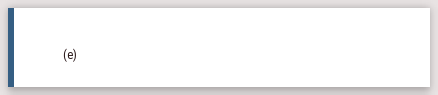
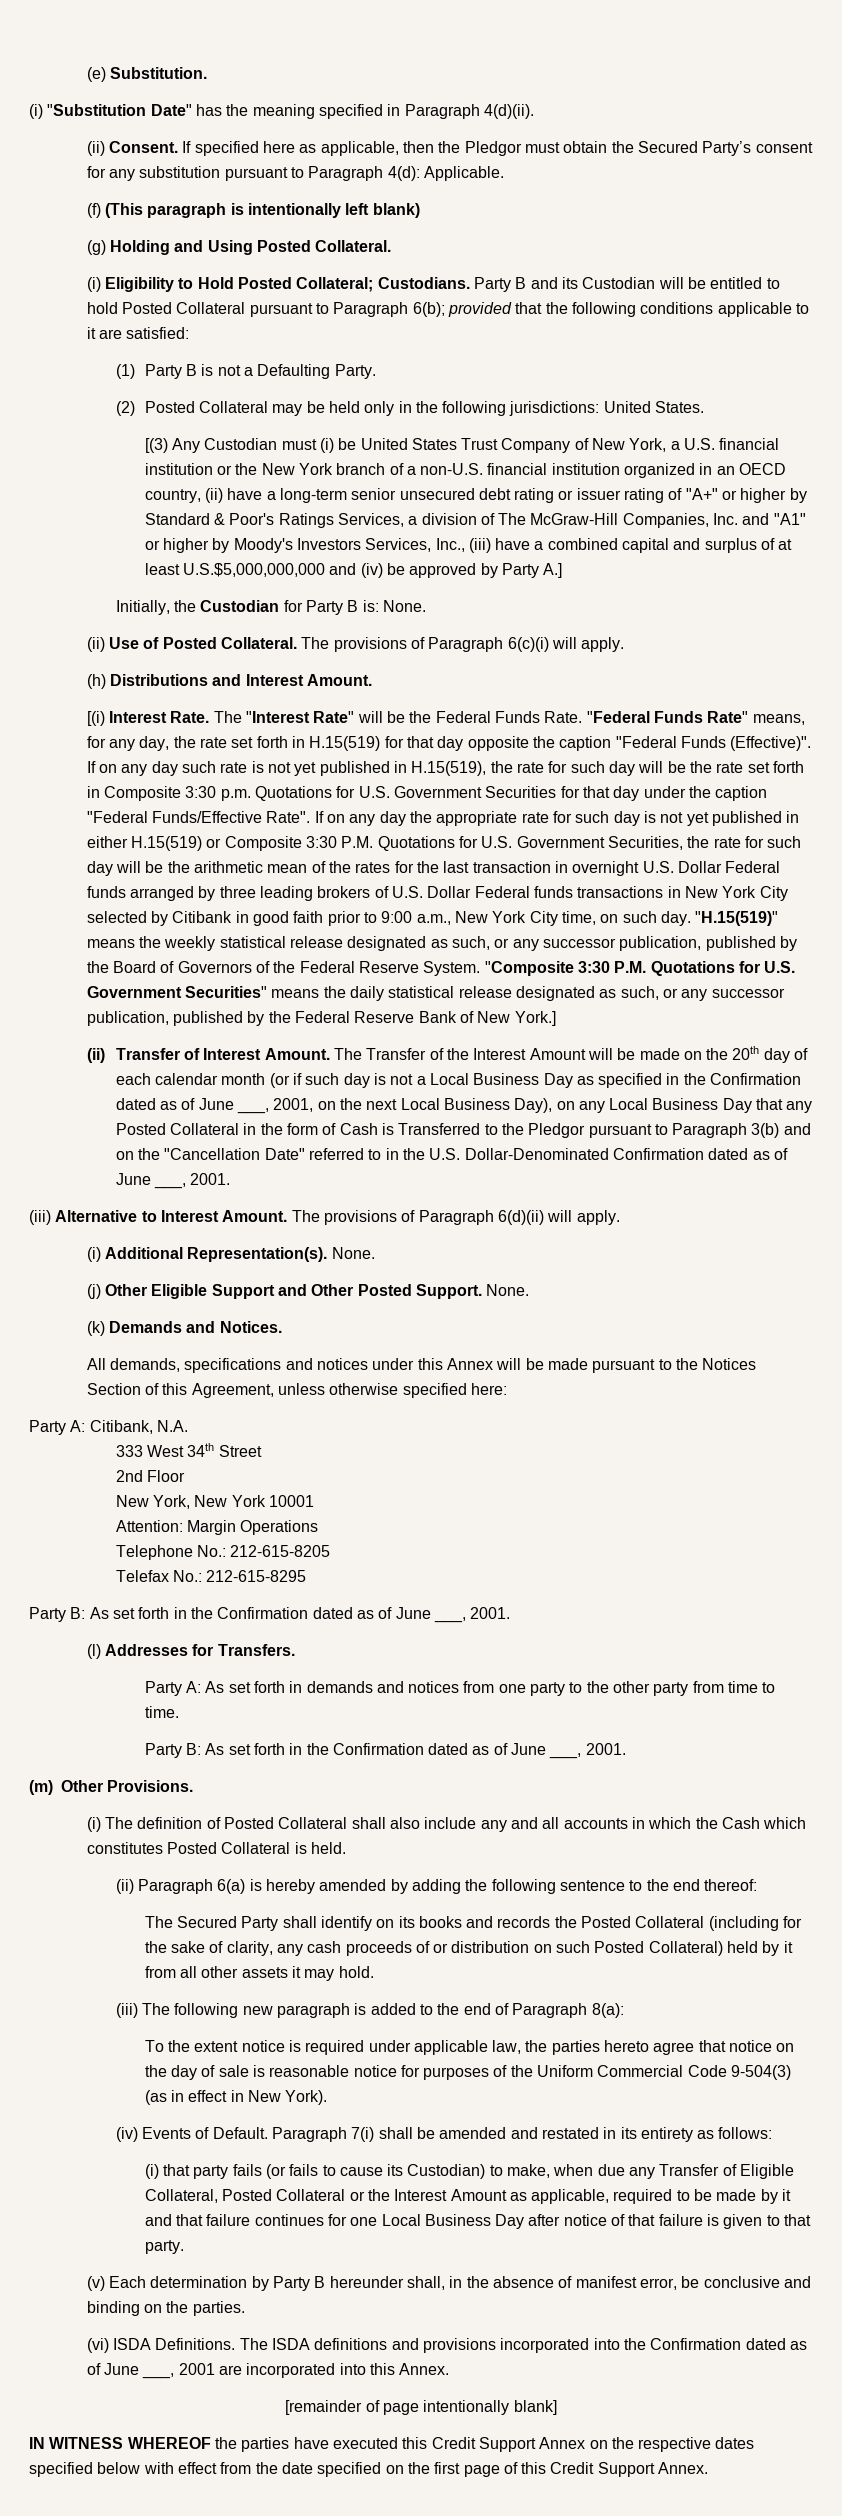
(78, 55) none -> [110,67,208,79] [29,104,534,119] [86,141,813,156] [86,166,505,181] [86,203,420,218] [86,240,392,255] [86,277,780,292] [86,302,809,317] [86,327,190,339] [115,364,376,379] [115,401,705,416] [144,438,780,453] [144,463,787,478] [144,488,807,503] [144,513,806,528] [144,538,793,553] [144,563,563,578] [115,600,426,615] [86,637,625,652] [86,674,373,689] [86,711,805,726] [86,736,812,751] [86,761,804,776] [86,786,768,801] [86,811,800,826] [86,836,802,851] [86,861,781,876] [86,886,788,901] [86,911,779,926] [86,936,797,951] [86,961,796,976] [86,986,785,1001] [86,1011,556,1026] [86,1046,809,1063] [115,1073,802,1088] [115,1098,813,1114] [115,1123,811,1138] [115,1148,788,1160] [115,1173,231,1189] [29,1210,620,1225] [86,1247,375,1262] [86,1284,530,1299] [86,1321,282,1336] [86,1358,757,1373] [86,1383,508,1398] [29,1420,188,1435] [115,1443,262,1457] [115,1470,186,1482] [115,1495,314,1509] [115,1520,319,1535] [115,1545,331,1560] [115,1570,307,1582] [29,1607,511,1623] [86,1644,295,1659] [144,1681,776,1696] [144,1706,179,1718] [144,1743,626,1759] [29,1780,194,1795] [86,1817,807,1832] [86,1842,347,1854] [115,1879,758,1894] [144,1916,803,1931] [144,1941,793,1956] [144,1966,374,1981] [115,2003,624,2018] [144,2040,795,2055] [144,2065,792,2080] [144,2090,328,2105] [115,2127,773,2142] [144,2164,795,2179] [144,2189,792,2204] [144,2214,812,2229] [144,2240,184,2254] [86,2276,811,2291] [86,2301,245,2316] [86,2338,807,2353] [86,2363,450,2379] [285,2400,557,2415] [29,2437,755,2452] [29,2462,709,2477] Substitution. // (i) "Substitution Date" has the meaning specified in Paragraph 4(d)(ii). // (ii) Consent. If specified here as applicable, then the Pledgor must obtain the Secured Party’s consent for any substitution pursuant to Paragraph 4(d): Applicable. // (f) (This paragraph is intentionally left blank) // (g) Holding and Using Posted Collateral. // (i) Eligibility to Hold Posted Collateral; Custodians. Party B and its Custodian will be entitled to hold Posted Collateral pursuant to Paragraph 6(b); provided that the following conditions applicable to it are satisfied: // (1) Party B is not a Defaulting Party. // (2) Posted Collateral may be held only in the following jurisdictions: United States. // [(3) Any Custodian must (i) be United States Trust Company of New York, a U.S. financial institution or the New York branch of a non-U.S. financial institution organized in an OECD country, (ii) have a long-term senior unsecured debt rating or issuer rating of "A+" or higher by Standard & Poor's Ratings Services, a division of The McGraw-Hill Companies, Inc. and "A1" or higher by Moody's Investors Services, Inc., (iii) have a combined capital and surplus of at least U.S.$5,000,000,000 and (iv) be approved by Party A.] // Initially, the Custodian for Party B is: None. // (ii) Use of Posted Collateral. The provisions of Paragraph 6(c)(i) will apply. // (h) Distributions and Interest Amount. // [(i) Interest Rate. The "Interest Rate" will be the Federal Funds Rate. "Federal Funds Rate" means, for any day, the rate set forth in H.15(519) for that day opposite the caption "Federal Funds (Effective)". If on any day such rate is not yet published in H.15(519), the rate for such day will be the rate set forth in Composite 3:30 p.m. Quotations for U.S. Government Securities for that day under the caption "Federal Funds/Effective Rate". If on any day the appropriate rate for such day is not yet published in either H.15(519) or Composite 3:30 P.M. Quotations for U.S. Government Securities, the rate for such day will be the arithmetic mean of the rates for the last transaction in overnight U.S. Dollar Federal funds arranged by three leading brokers of U.S. Dollar Federal funds transactions in New York City selected by Citibank in good faith prior to 9:00 a.m., New York City time, on such day. "H.15(519)" means the weekly statistical release designated as such, or any successor publication, published by the Board of Governors of the Federal Reserve System. "Composite 3:30 P.M. Quotations for U.S. Government Securities" means the daily statistical release designated as such, or any successor publication, published by the Federal Reserve Bank of New York.] // (ii) Transfer of Interest Amount. The Transfer of the Interest Amount will be made on the 20th day of each calendar month (or if such day is not a Local Business Day as specified in the Confirmation dated as of June ___, 2001, on the next Local Business Day), on any Local Business Day that any Posted Collateral in the form of Cash is Transferred to the Pledgor pursuant to Paragraph 3(b) and on the "Cancellation Date" referred to in the U.S. Dollar-Denominated Confirmation dated as of June ___, 2001. // (iii) Alternative to Interest Amount. The provisions of Paragraph 6(d)(ii) will apply. // (i) Additional Representation(s). None. // (j) Other Eligible Support and Other Posted Support. None. // (k) Demands and Notices. // All demands, specifications and notices under this Annex will be made pursuant to the Notices Section of this Agreement, unless otherwise specified here: // Party A: Citibank, N.A. // 333 West 34th Street // 2nd Floor // New York, New York 10001 // Attention: Margin Operations // Telephone No.: 212-615-8205 // Telefax No.: 212-615-8295 // Party B: As set forth in the Confirmation dated as of June ___, 2001. // (l) Addresses for Transfers. // Party A: As set forth in demands and notices from one party to the other party from time to time. // Party B: As set forth in the Confirmation dated as of June ___, 2001. // (m) Other Provisions. // (i) The definition of Posted Collateral shall also include any and all accounts in which the Cash which constitutes Posted Collateral is held. // (ii) Paragraph 6(a) is hereby amended by adding the following sentence to the end thereof: // The Secured Party shall identify on its books and records the Posted Collateral (including for the sake of clarity, any cash proceeds of or distribution on such Posted Collateral) held by it from all other assets it may hold. // (iii) The following new paragraph is added to the end of Paragraph 8(a): // To the extent notice is required under applicable law, the parties hereto agree that notice on the day of sale is reasonable notice for purposes of the Uniform Commercial Code 9-504(3) (as in effect in New York). // (iv) Events of Default. Paragraph 7(i) shall be amended and restated in its entirety as follows: // (i) that party fails (or fails to cause its Custodian) to make, when due any Transfer of Eligible Collateral, Posted Collateral or the Interest Amount as applicable, required to be made by it and that failure continues for one Local Business Day after notice of that failure is given to that party. // (v) Each determination by Party B hereunder shall, in the absence of manifest error, be conclusive and binding on the parties. // (vi) ISDA Definitions. The ISDA definitions and provisions incorporated into the Confirmation dated as of June ___, 2001 are incorporated into this Annex. // [remainder of page intentionally blank] // IN WITNESS WHEREOF the parties have executed this Credit Support Annex on the respective dates specified below with effect from the date specified on the first page of this Credit Support Annex.

